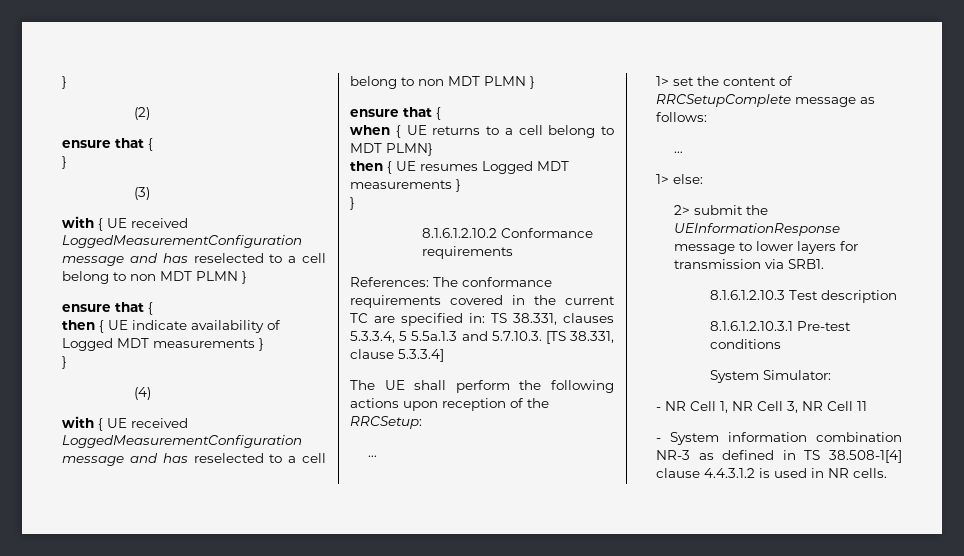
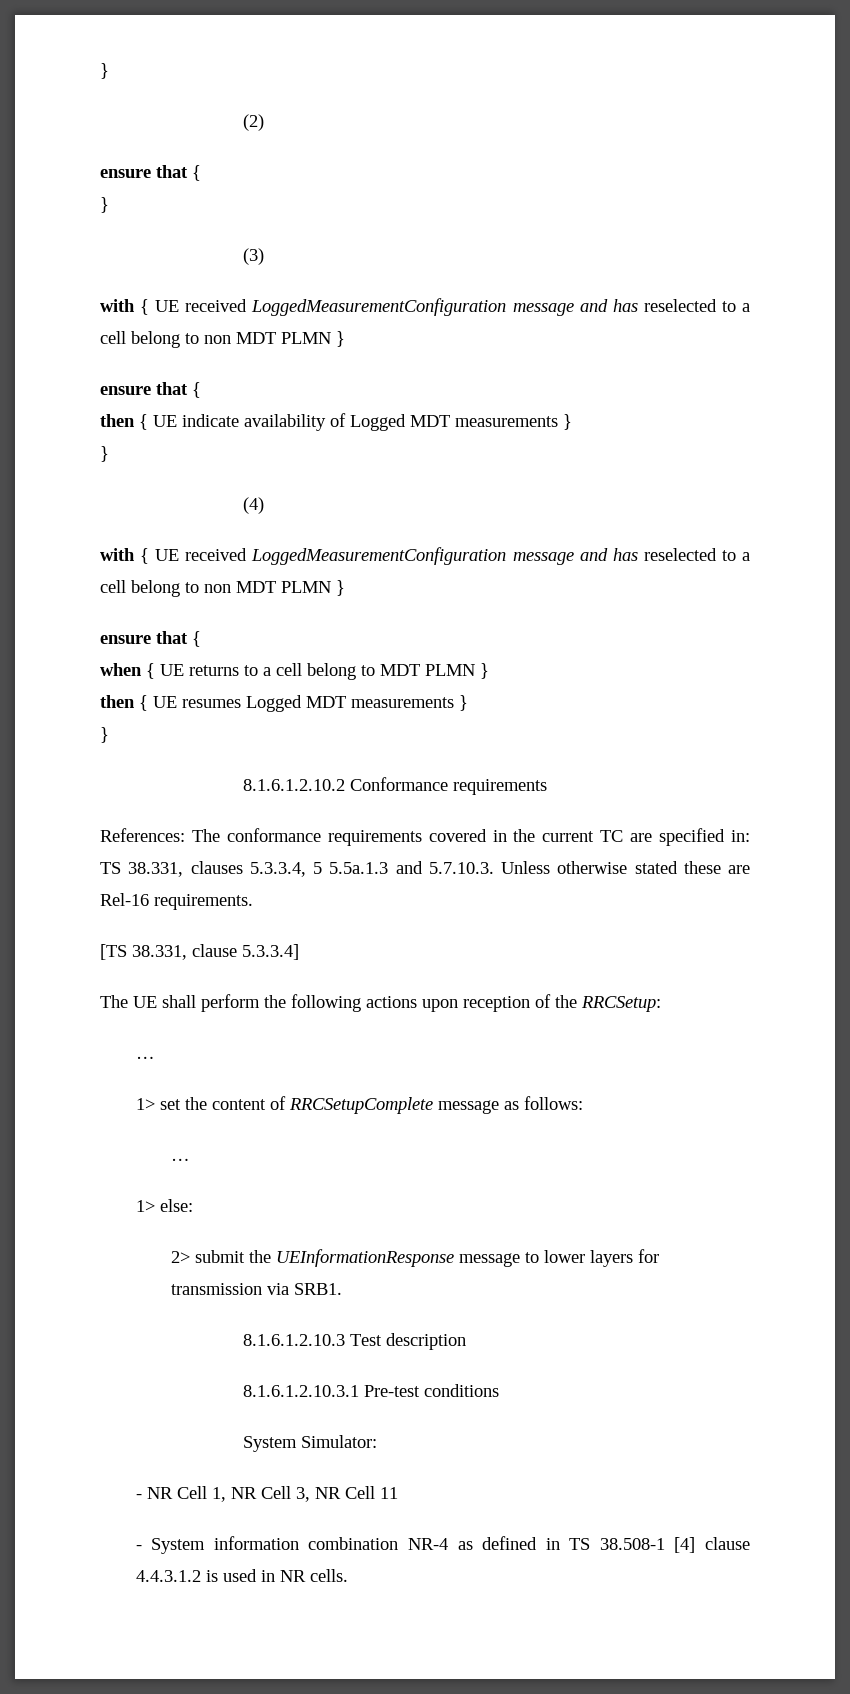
[386,143,433,156] PLMN} -> [425,663,489,679] PLMN }
(542, 336) none -> [501,861,750,874] [100,893,253,910] Unless otherwise stated these are Rel-16 requirements. //
[656,450,691,460] NR-3 -> [407,1538,448,1550] NR-4
[829,450,902,463] 38.508-1[4] -> [599,1537,696,1553] 38.508-1 [4]

